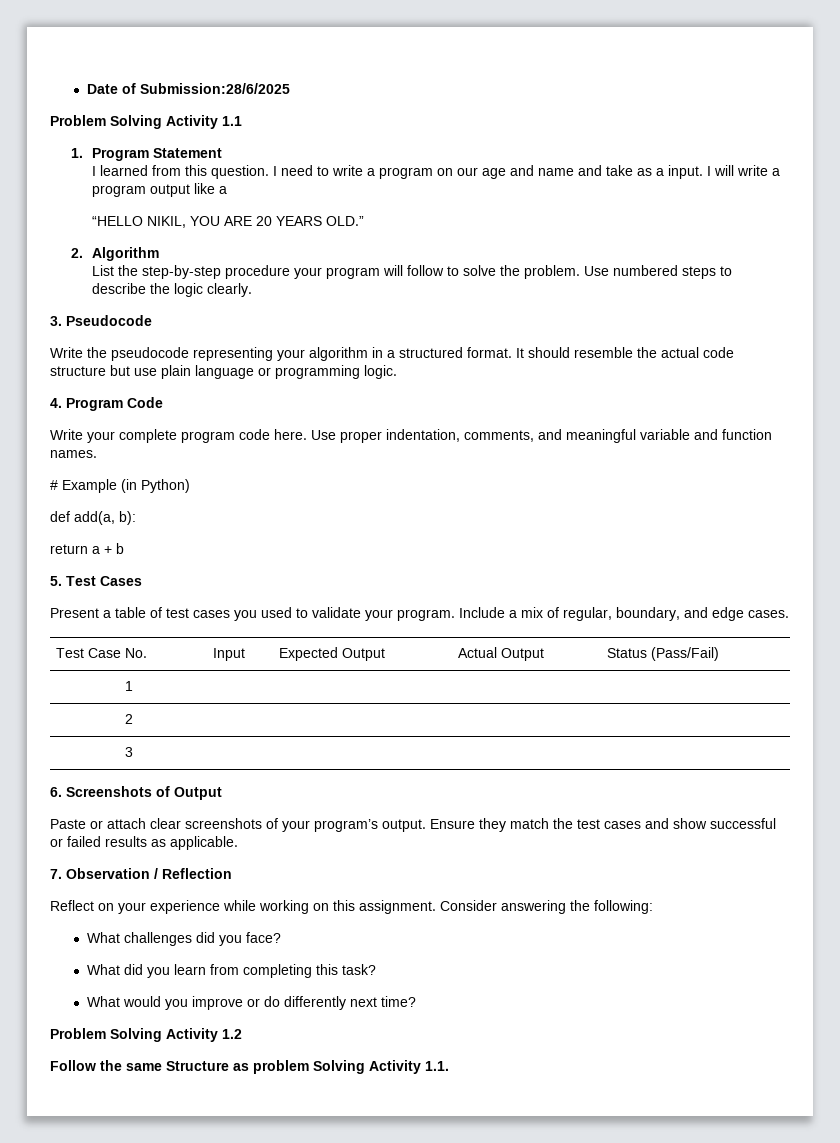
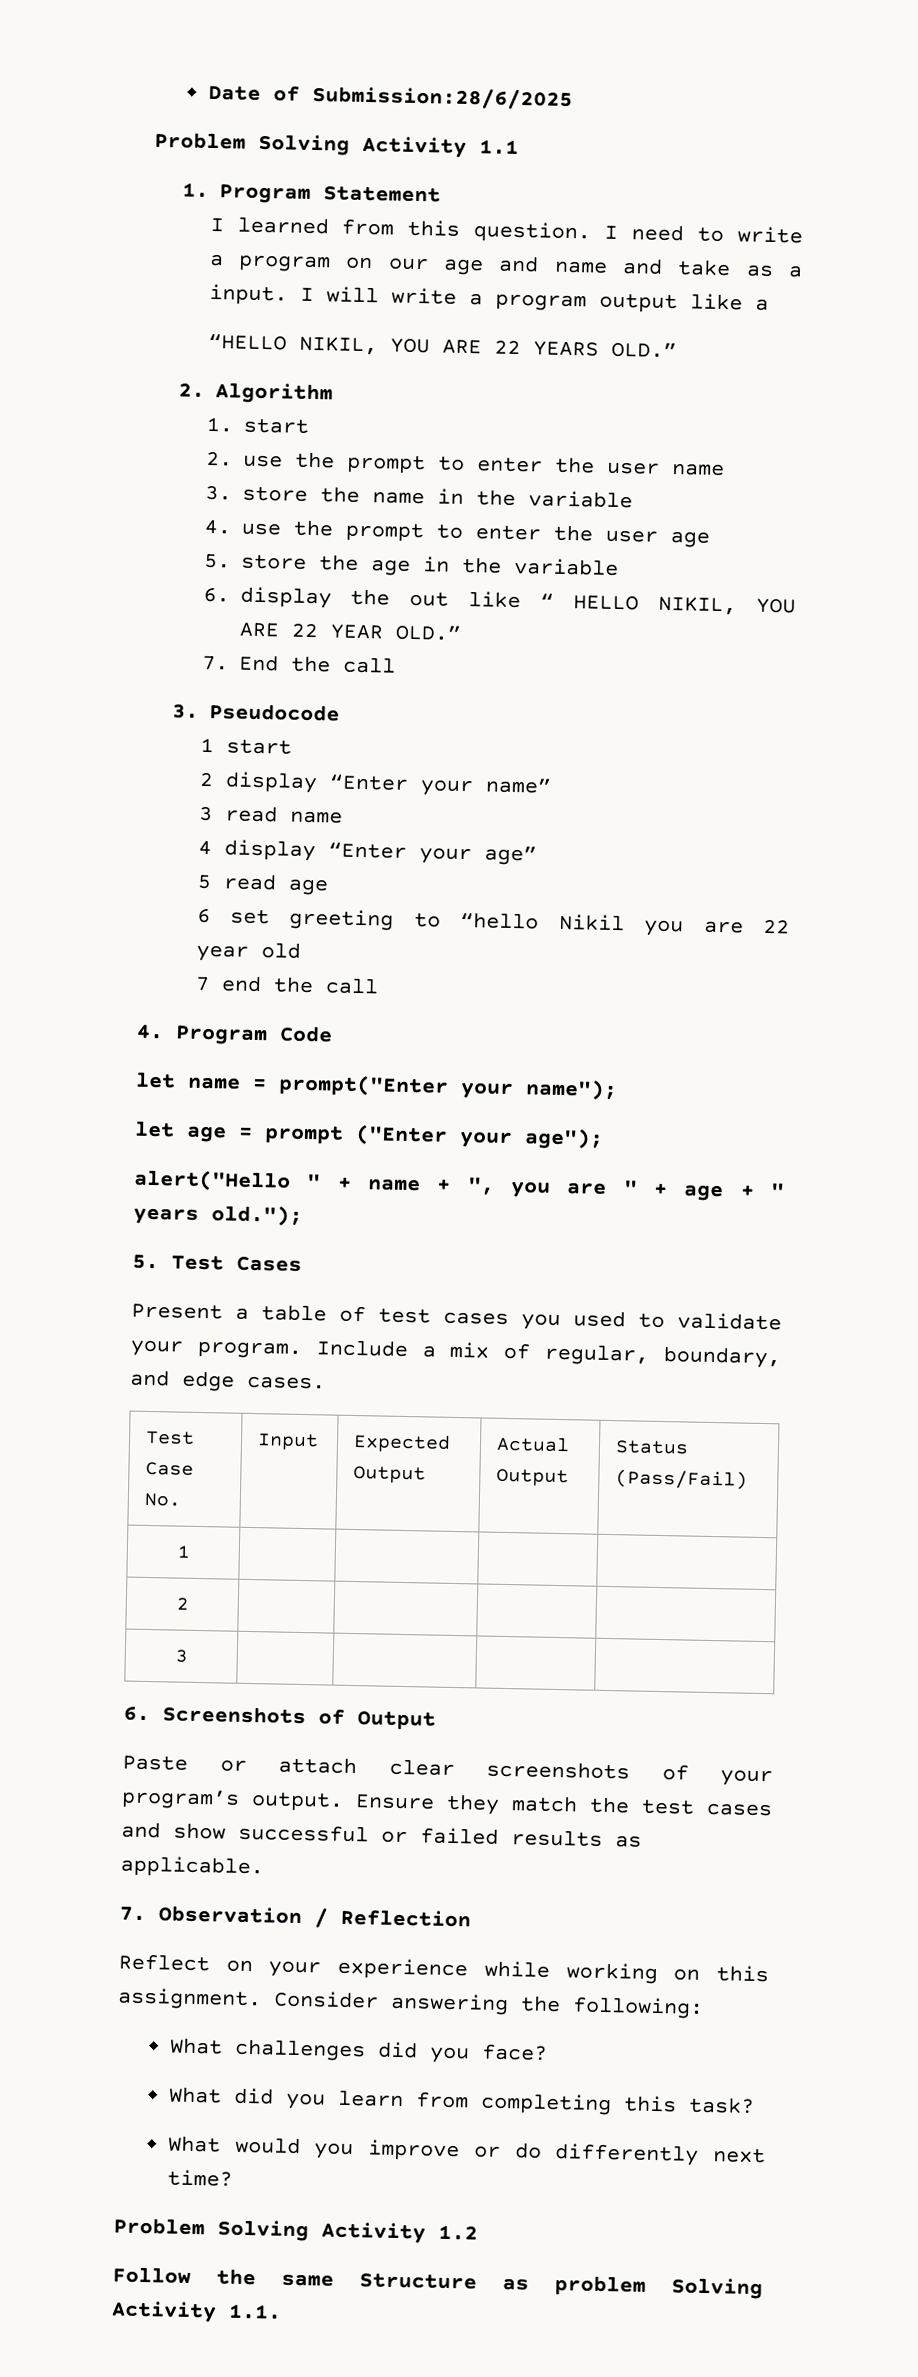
[256,216,273,226] 20 -> [493,340,521,355] 22
[92,265,733,279] [92,283,253,297] [50,315,152,326] [50,347,734,361] [50,365,397,379] [50,397,163,411] [50,429,772,443] [50,450,97,458] [50,479,190,493] [50,511,136,525] [50,543,124,554] List the step-by-step procedure your program will follow to solve the problem. Use numbered steps to describe the logic clearly. // 3. Pseudocode // Write the pseudocode representing your algorithm in a structured format. It should resemble the actual code structure but use plain language or programming logic. // 4. Program Code // Write your complete program code here. Use proper indentation, comments, and meaningful variable and function names. // # Example (in Python) // def add(a, b): // return a + b -> [205,416,309,434] [205,451,725,477] [204,485,633,509] [203,519,710,548] [203,553,619,576] [202,586,796,616] [238,622,461,641] [201,654,396,674] [171,703,340,722] [199,737,292,755] [198,771,552,797] [198,805,343,824] [197,839,537,866] [196,873,329,896] [196,908,791,937] [195,942,301,962] [194,975,379,995] [136,1024,333,1046] [135,1071,618,1101] [134,1120,604,1150] [133,1168,785,1202] [133,1204,303,1226] 1. start // 2. use the prompt to enter the user name // 3. store the name in the variable // 4. use the prompt to enter the user age // 5. store the age in the variable // 6. display the out like “ HELLO NIKIL, YOU ARE 22 YEAR OLD.” // 7. End the call // 3. Pseudocode // 1 start // 2 display “Enter your name” // 3 read name // 4 display “Enter your age” // 5 read age // 6 set greeting to “hello Nikil you are 22 year old // 7 end the call // 4. Program Code // let name = prompt("Enter your name"); // let age = prompt ("Enter your age"); // alert("Hello " + name + ", you are " + age + " years old.");

